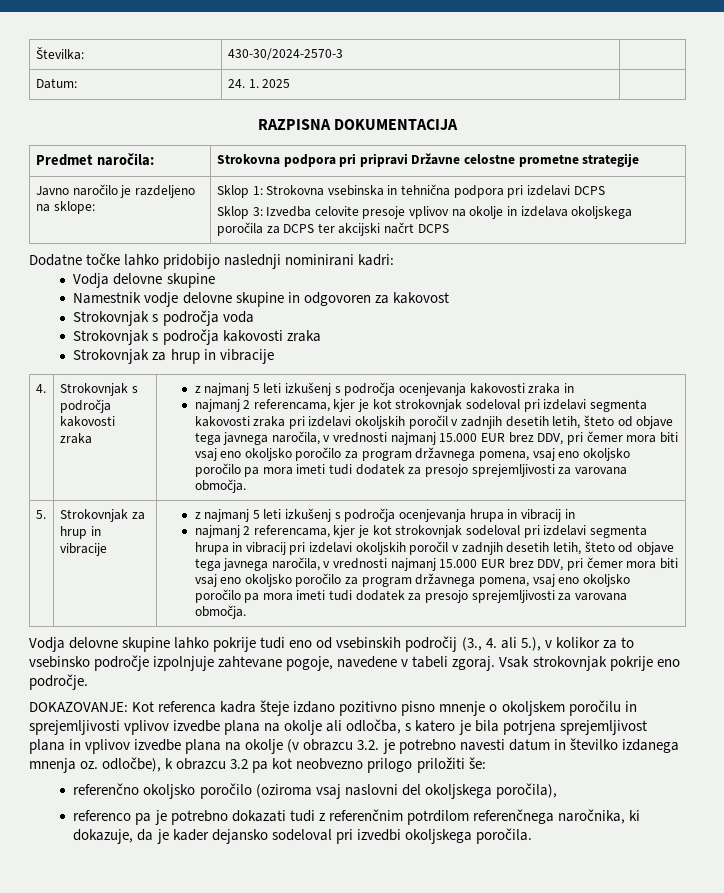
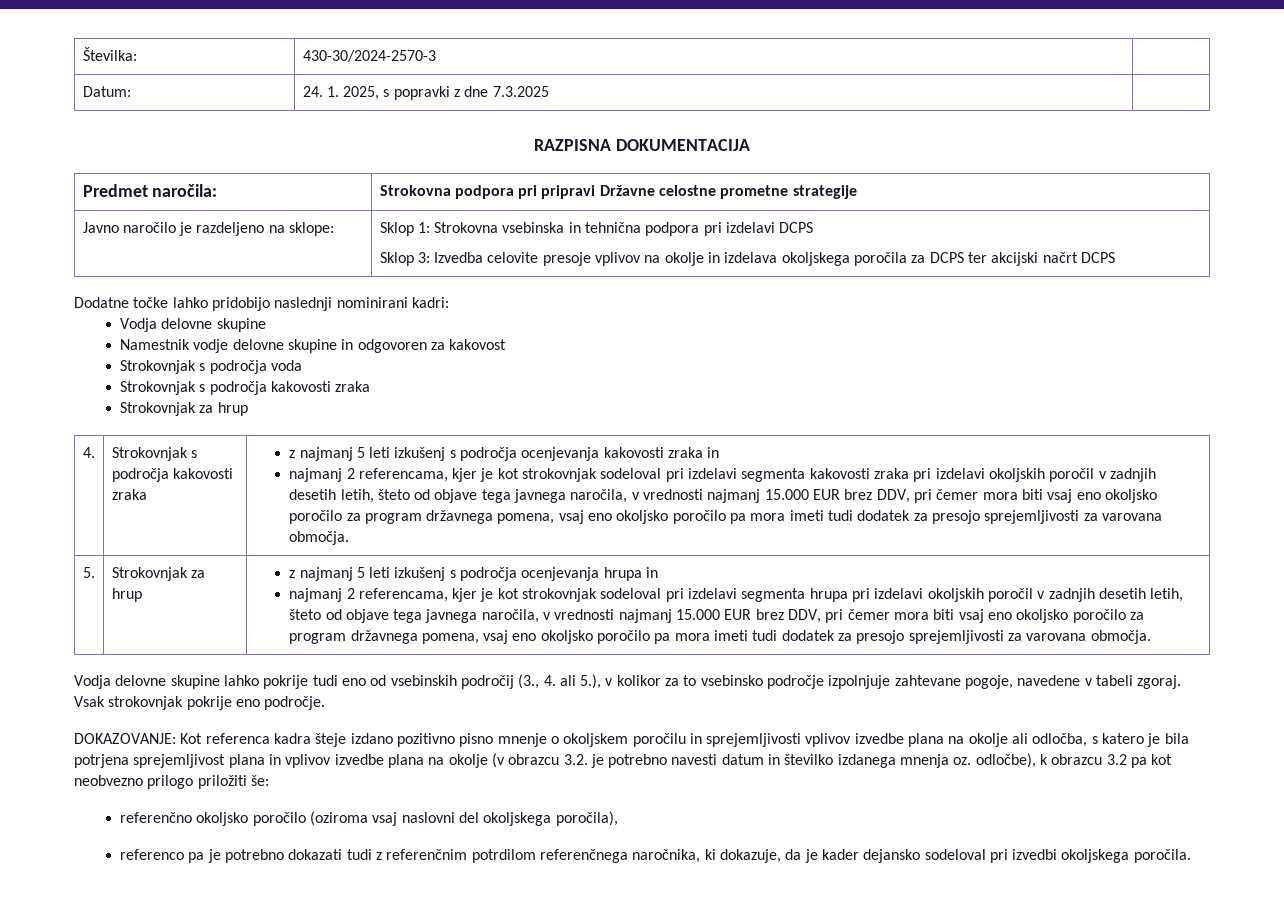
[262,79,291,88] 2025 -> [343,86,549,100] 2025, s popravki z dne 7.3.2025
[203,349,274,364] in vibracije -> (248, 409) none
[90,526,101,536] [59,543,107,556] in vibracije -> (142, 595) none
[520,509,575,522] vibracij in -> (659, 572) none
[232,542,286,555] in vibracij -> (848, 595) none

